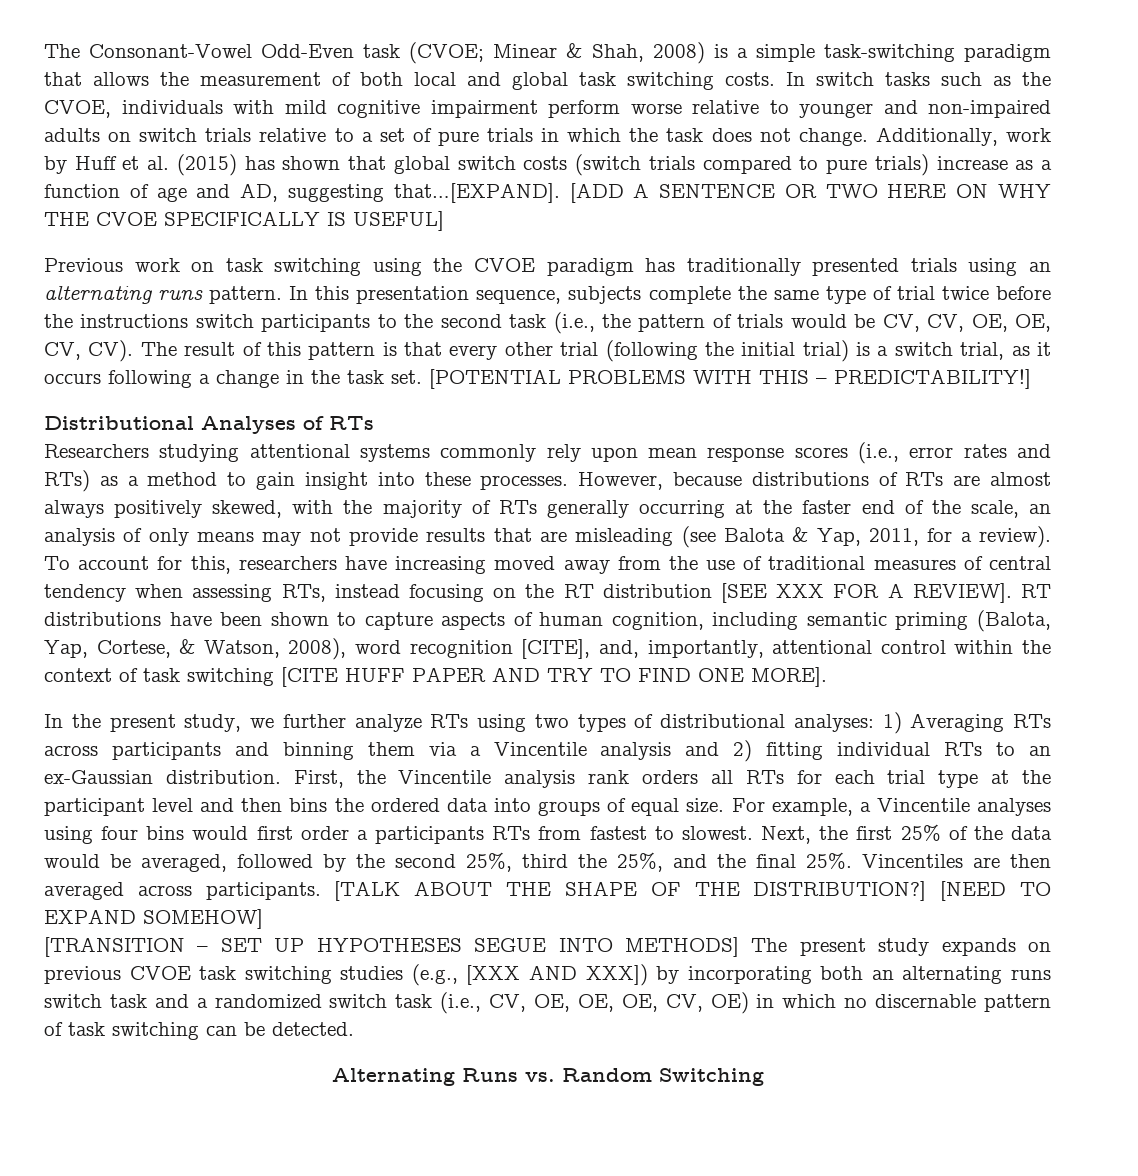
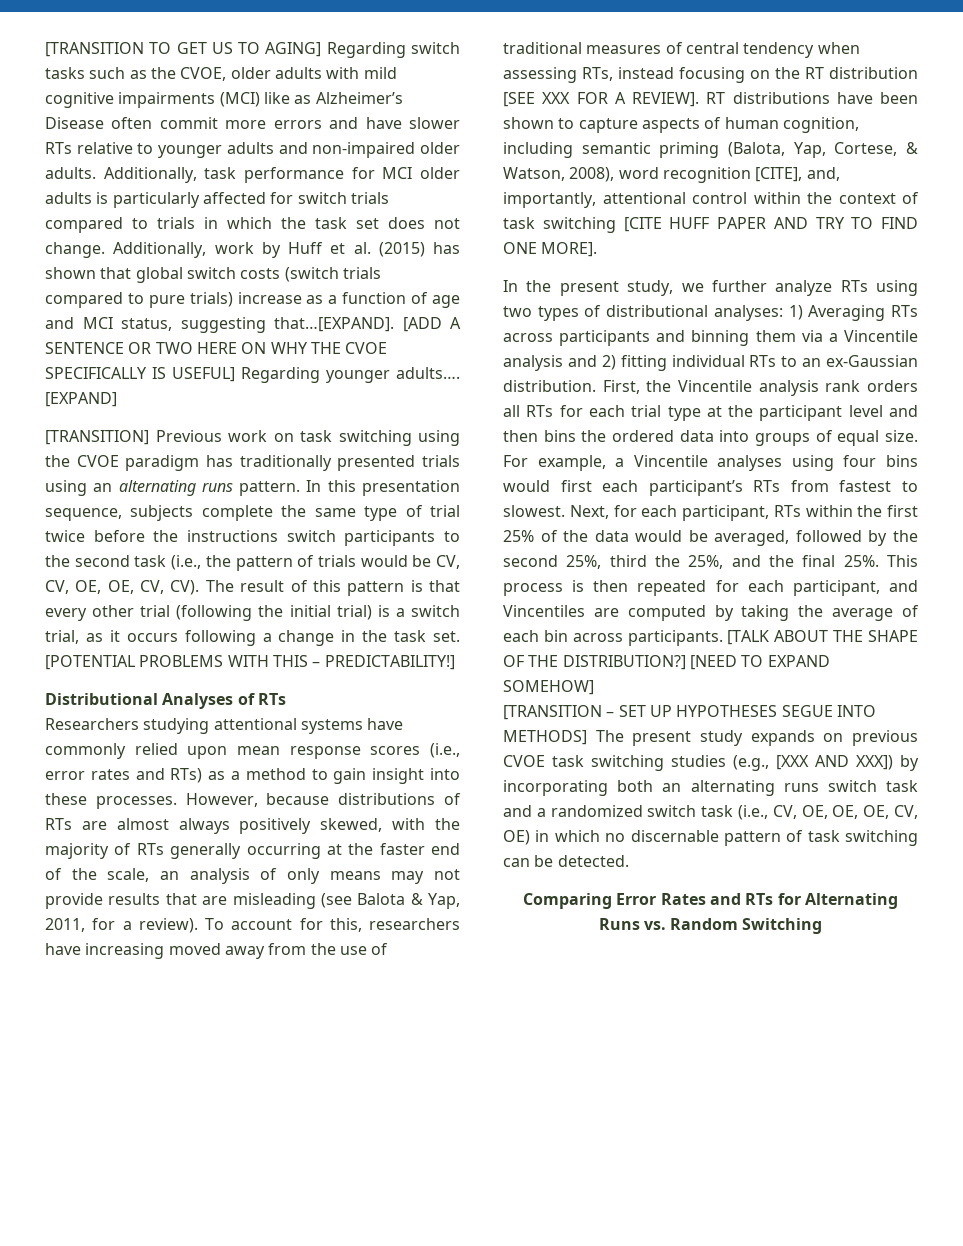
[44,42,1052,64] [44,72,805,90] The Consonant-Vowel Odd-Even task (CVOE; Minear & Shah, 2008) is a simple task-switching paradigm that allows the measurement of both local and global task switching costs. In -> [45,42,406,58] [TRANSITION TO GET US TO AGING] Regarding
[121,100,223,114] individuals -> [230,67,322,79] older adults
[430,100,682,118] impairment perform worse -> [118,92,403,108] [45,117,460,129] [45,142,72,154] impairments (MCI) like as Alzheimer’s Disease often commit more errors and have slower RTs
(873, 110) none -> [226,142,274,154] adults
[44,128,479,146] adults on switch trials relative to a set of pure -> [420,142,460,154] [45,167,461,183] [45,192,389,208] [45,217,148,233] older adults. Additionally, task performance for MCI older adults is particularly affected for switch trials compared to
(704, 135) none -> [356,218,379,229] set
[240,183,279,202] AD, -> [82,317,172,331] MCI status,
(444, 221) // -> [241,367,460,383] [45,392,117,407] [45,430,149,445] Regarding younger adults…. [EXPAND] // [TRANSITION]
[440,444,581,462] commonly rely -> [367,718,404,730] [45,743,178,759] have commonly relied
[300,826,485,844] order a participants -> [602,480,743,496] each participant’s
(812, 835) none -> [613,505,853,521] for each participant, RTs within
[862,854,1051,868] [44,882,124,900] Vincentiles are then averaged -> [887,555,918,567] [503,580,918,596] [503,605,919,621] [503,630,568,642] This process is then repeated for each participant, and Vincentiles are computed by taking the average of each bin
(354, 1029) none -> [523,893,801,909] Comparing Error Rates and RTs for

